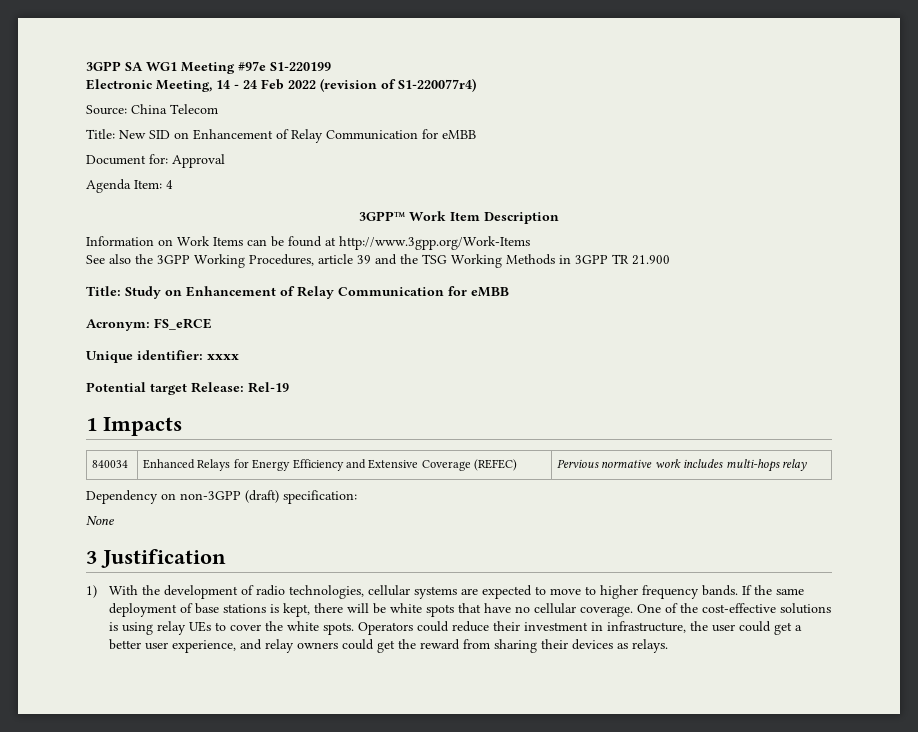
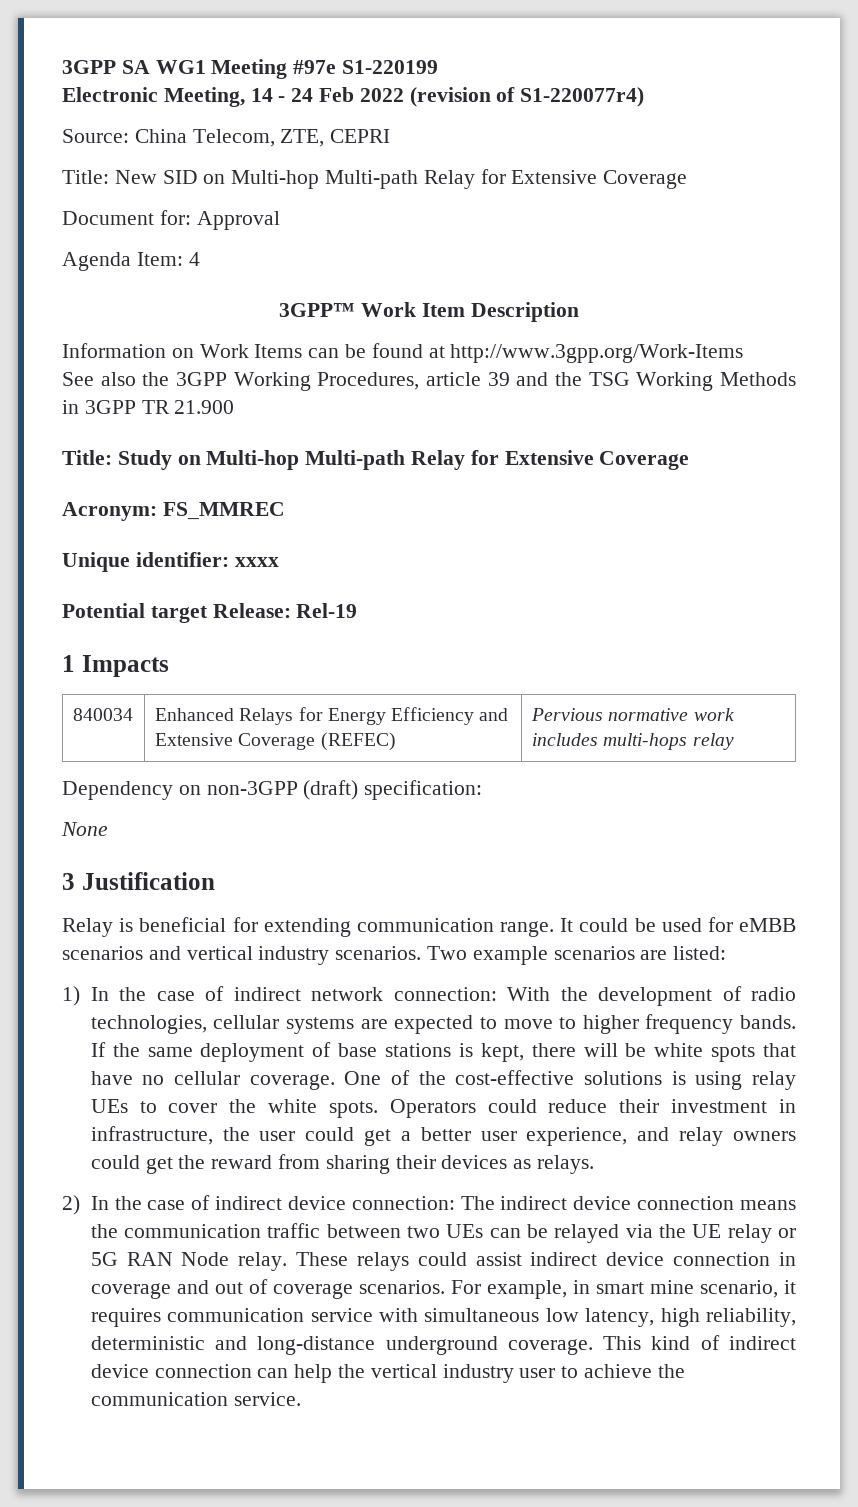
[170,104,218,114] Telecom -> [192,129,391,147] Telecom, ZTE, CEPRI
[193,129,476,143] Enhancement of Relay Communication for eMBB -> [231,169,688,189] Multi-hop Multi-path Relay for Extensive Coverage
[186,286,509,299] Enhancement of Relay Communication for eMBB -> [206,450,690,470] Multi-hop Multi-path Relay for Extensive Coverage
[154,318,212,330] FS_eRCE -> [162,502,285,520] FS_MMREC
[86,585,97,598] 1) -> [62,917,796,937] [62,946,727,965] [62,986,497,1006] Relay is beneficial for extending communication range. It could be used for eMBB scenarios and vertical industry scenarios. Two example scenarios are listed: // 1) In the case of indirect network connection:
(669, 646) none -> [62,1195,796,1215] [90,1223,797,1243] [90,1252,796,1271] [90,1279,796,1299] [90,1308,796,1327] [90,1335,796,1355] [90,1364,685,1383] [90,1392,301,1406] // 2) In the case of indirect device connection: The indirect device connection means the communication traffic between two UEs can be relayed via the UE relay or 5G RAN Node relay. These relays could assist indirect device connection in coverage and out of coverage scenarios. For example, in smart mine scenario, it requires communication service with simultaneous low latency, high reliability, deterministic and long-distance underground coverage. This kind of indirect device connection can help the vertical industry user to achieve the communication service.

